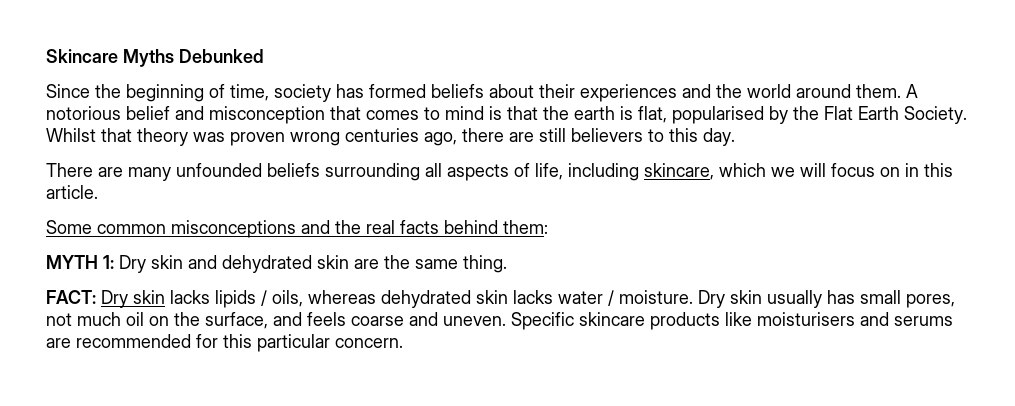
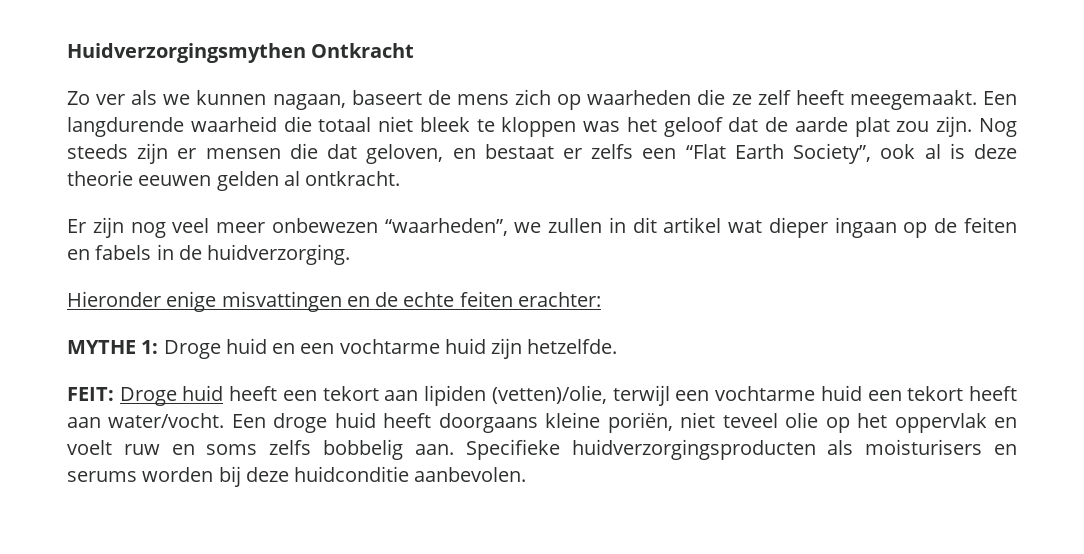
[46,49,264,67] [46,84,918,102] [46,106,967,124] [46,128,735,146] [46,163,953,181] [46,185,98,199] [46,220,548,238] [46,255,507,273] [46,290,955,308] [46,312,953,330] [46,334,403,352] Skincare Myths Debunked // Since the beginning of time, society has formed beliefs about their experiences and the world around them. A notorious belief and misconception that comes to mind is that the earth is flat, popularised by the Flat Earth Society. Whilst that theory was proven wrong centuries ago, there are still believers to this day. // There are many unfounded beliefs surrounding all aspects of life, including skincare, which we will focus on in this article. // Some common misconceptions and the real facts behind them: // MYTH 1: Dry skin and dehydrated skin are the same thing. // FACT: Dry skin lacks lipids / oils, whereas dehydrated skin lacks water / moisture. Dry skin usually has small pores, not much oil on the surface, and feels coarse and uneven. Specific skincare products like moisturisers and serums are recommended for this particular concern. -> [67,43,415,63] [67,89,1018,110] [67,116,1017,137] [67,143,1017,164] [67,170,401,191] [67,217,1017,238] [67,244,351,265] [67,291,601,312] [67,338,618,359] [67,385,1018,406] [67,412,1018,433] [67,439,1018,460] [67,466,527,487] Huidverzorgingsmythen Ontkracht // Zo ver als we kunnen nagaan, baseert de mens zich op waarheden die ze zelf heeft meegemaakt. Een langdurende waarheid die totaal niet bleek te kloppen was het geloof dat de aarde plat zou zijn. Nog steeds zijn er mensen die dat geloven, en bestaat er zelfs een “Flat Earth Society”, ook al is deze theorie eeuwen gelden al ontkracht. // Er zijn nog veel meer onbewezen “waarheden”, we zullen in dit artikel wat dieper ingaan op de feiten en fabels in de huidverzorging. // Hieronder enige misvattingen en de echte feiten erachter: // MYTHE 1: Droge huid en een vochtarme huid zijn hetzelfde. // FEIT: Droge huid heeft een tekort aan lipiden (vetten)/olie, terwijl een vochtarme huid een tekort heeft aan water/vocht. Een droge huid heeft doorgaans kleine poriën, niet teveel olie op het oppervlak en voelt ruw en soms zelfs bobbelig aan. Specifieke huidverzorgingsproducten als moisturisers en serums worden bij deze huidconditie aanbevolen.

